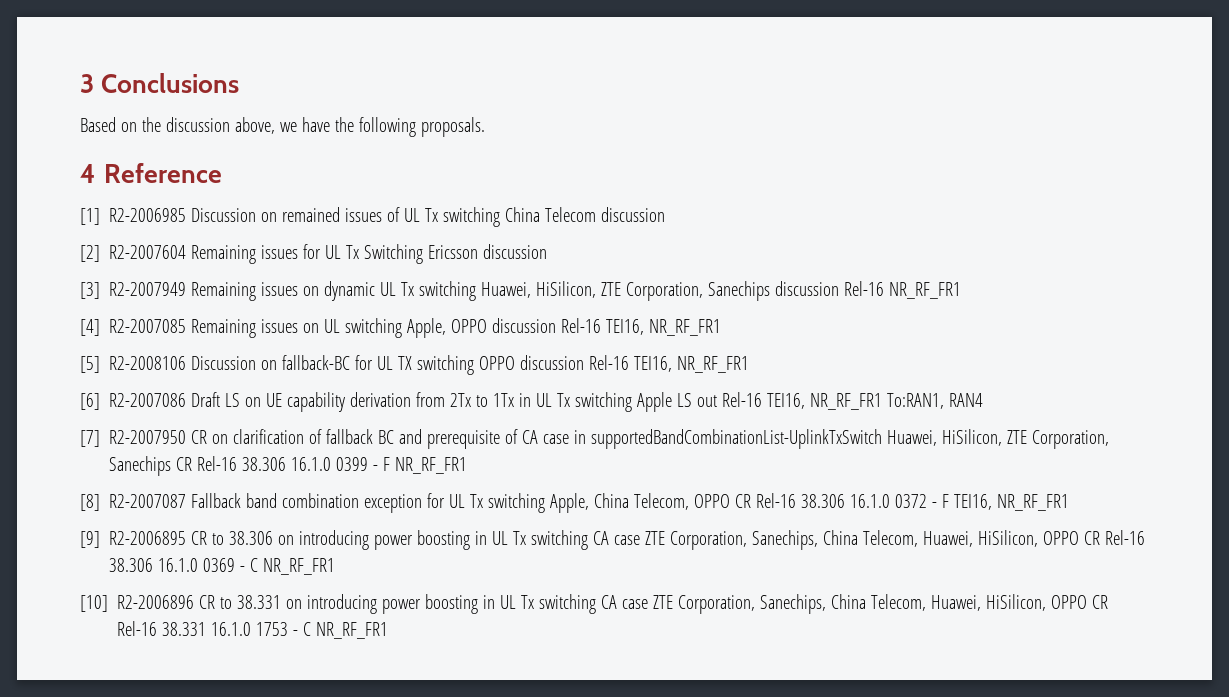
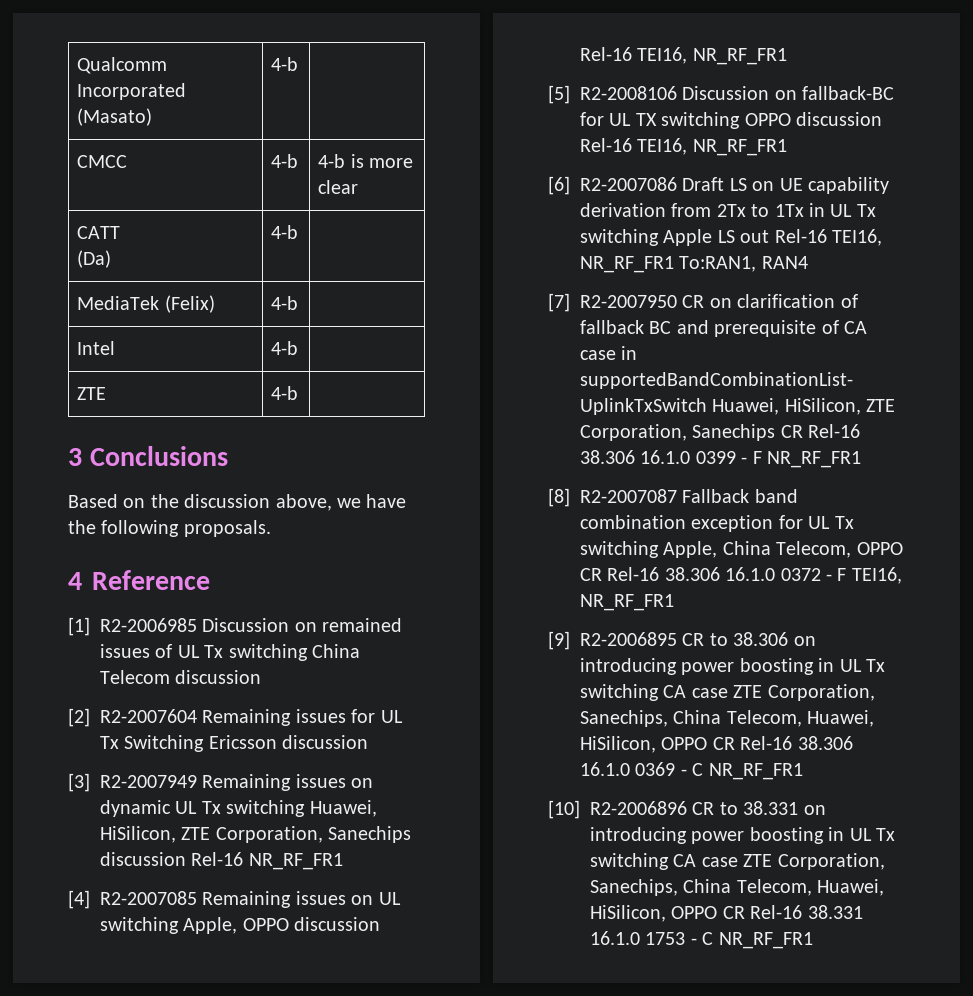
(80, 83) none -> [77,57,168,74] [77,83,187,100] [77,108,153,126] [271,57,299,71] [77,155,128,168] [271,154,299,168] [318,154,414,168] [318,180,359,194] [77,226,121,239] [77,250,112,268] [271,225,299,239] [77,295,215,313] [271,296,299,310] [77,341,116,355] [271,341,299,355] [77,387,107,400] [271,386,299,400] Qualcomm Incorporated (Masato) | 4-b | // CMCC | 4-b | 4-b is more clear // CATT // (Da) | 4-b | // MediaTek (Felix) | 4-b | // Intel | 4-b | // ZTE | 4-b | //

